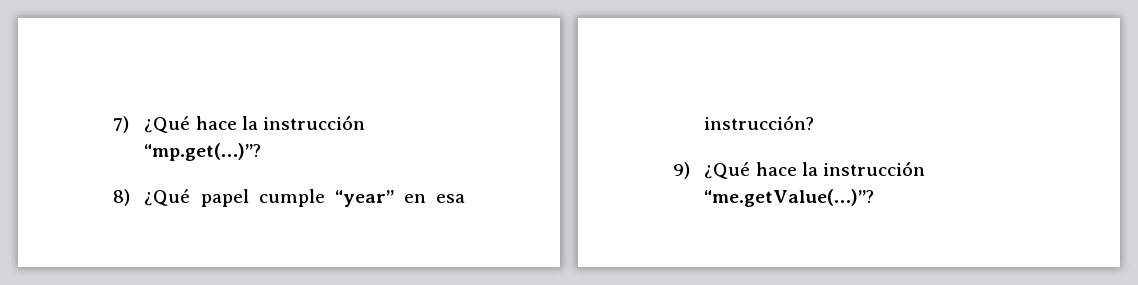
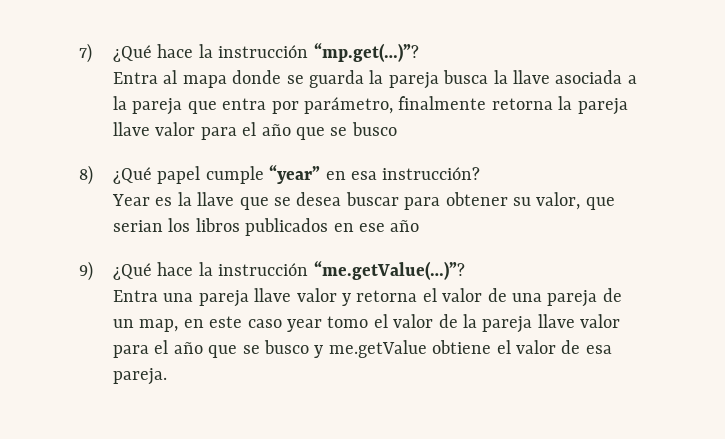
(262, 152) none -> [112,70,637,89] [112,96,628,115] [112,122,397,140] // Entra al mapa donde se guarda la pareja busca la llave asociada a la pareja que entra por parámetro, finalmente retorna la pareja llave valor para el año que se busco
(815, 122) none -> [111,192,615,210] [112,218,420,236] // Year es la llave que se desea buscar para obtener su valor, que serian los libros publicados en ese año
(875, 198) none -> [112,288,622,307] [112,314,621,333] [112,340,612,358] [112,368,167,385] // Entra una pareja llave valor y retorna el valor de una pareja de un map, en este caso year tomo el valor de la pareja llave valor para el año que se busco y me.getValue obtiene el valor de esa pareja.

